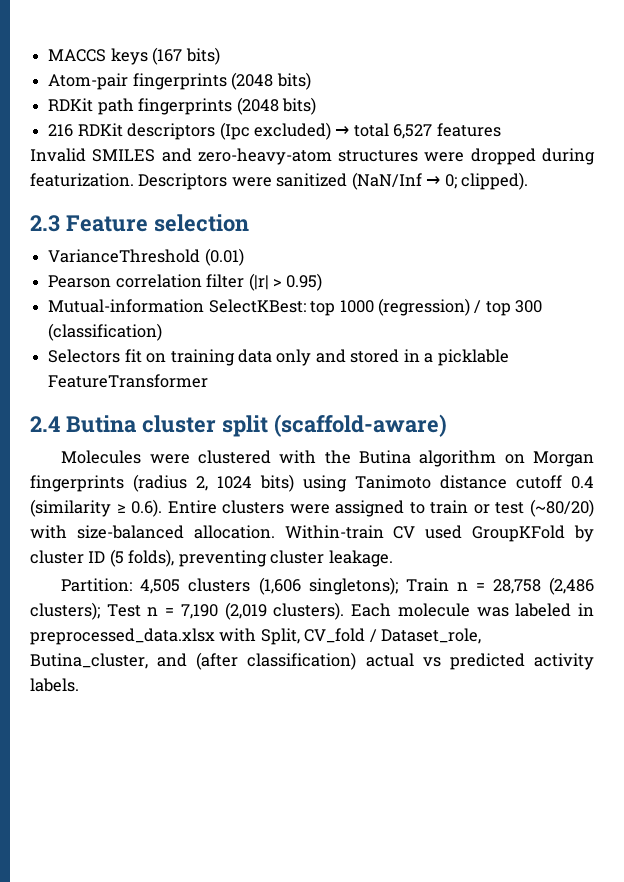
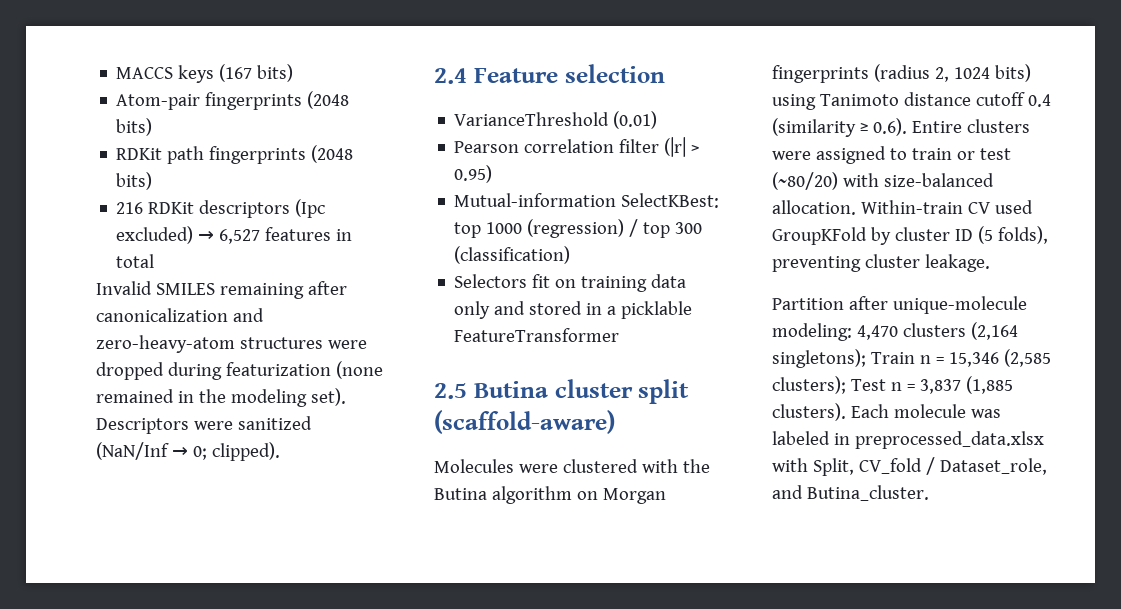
[353,123,389,137] total -> (215, 236) none
(501, 130) none -> [336,229,353,241] [116,254,155,268] in total
(156, 155) none -> [219,281,347,299] [96,308,228,322] remaining after canonicalization
[30,173,134,187] featurization. -> [225,361,383,379] [96,388,346,407] featurization (none remained in the modeling set).
[30,215,60,232] 2.3 -> [434,68,467,84] 2.4
[30,416,60,432] 2.4 -> [434,383,467,399] 2.5
[61,577,301,595] Partition: 4,505 clusters (1,606 -> [772,296,1027,314] [772,322,1018,341] Partition after unique-molecule modeling: 4,470 clusters (2,164
[492,577,595,595] 28,758 (2,486 -> [948,349,1051,367] 15,346 (2,585
[180,602,267,620] 7,190 (2,019 -> [919,376,1013,394] 3,837 (1,885
[30,652,595,670] [30,678,79,692] Butina_cluster, and (after classification) actual vs predicted activity labels. -> [772,485,929,501] and Butina_cluster.

